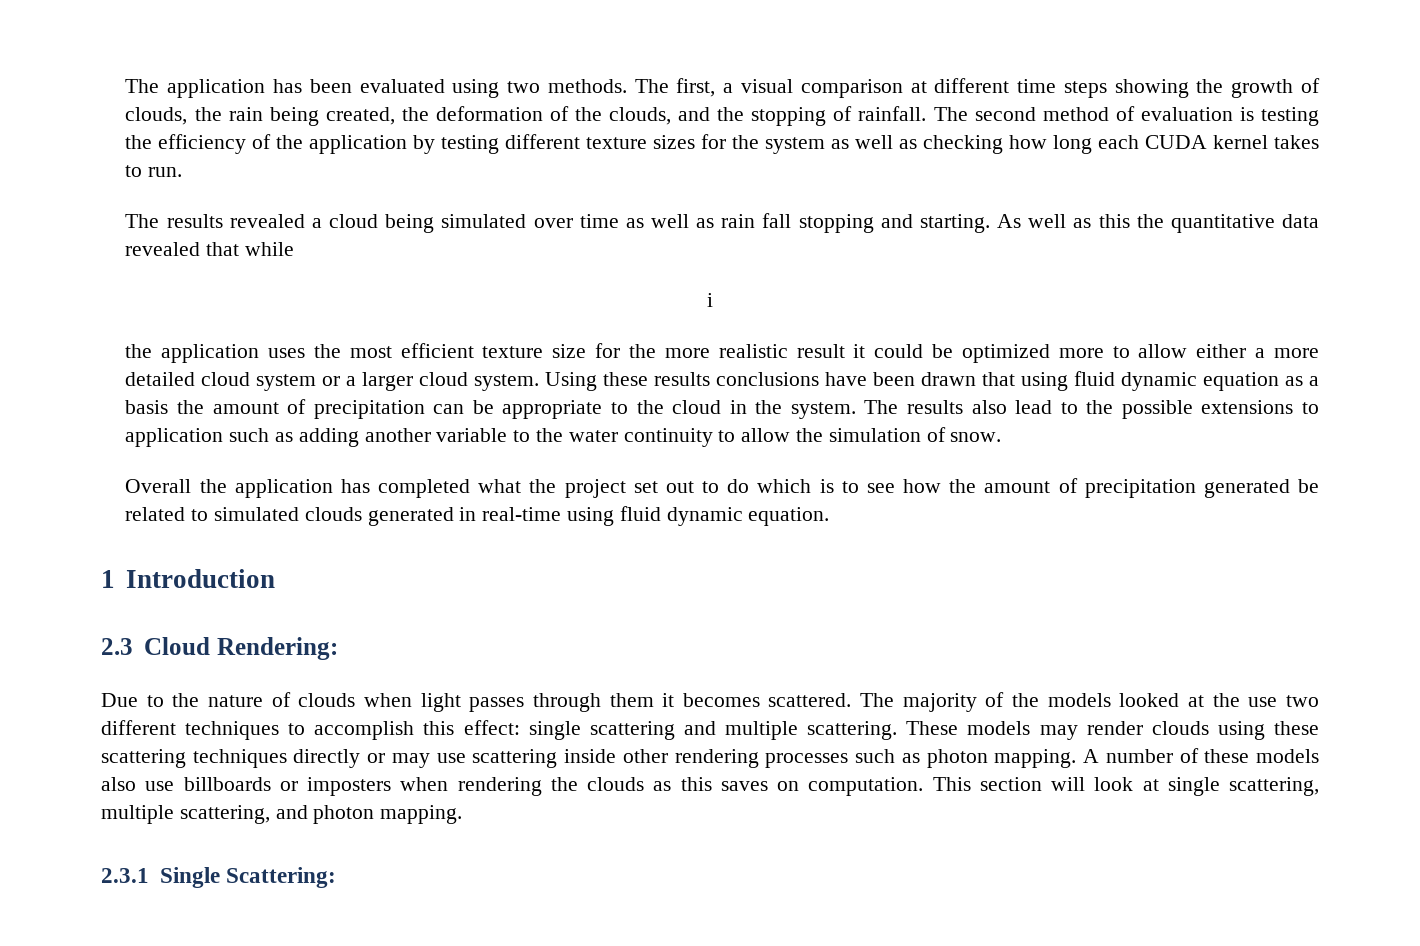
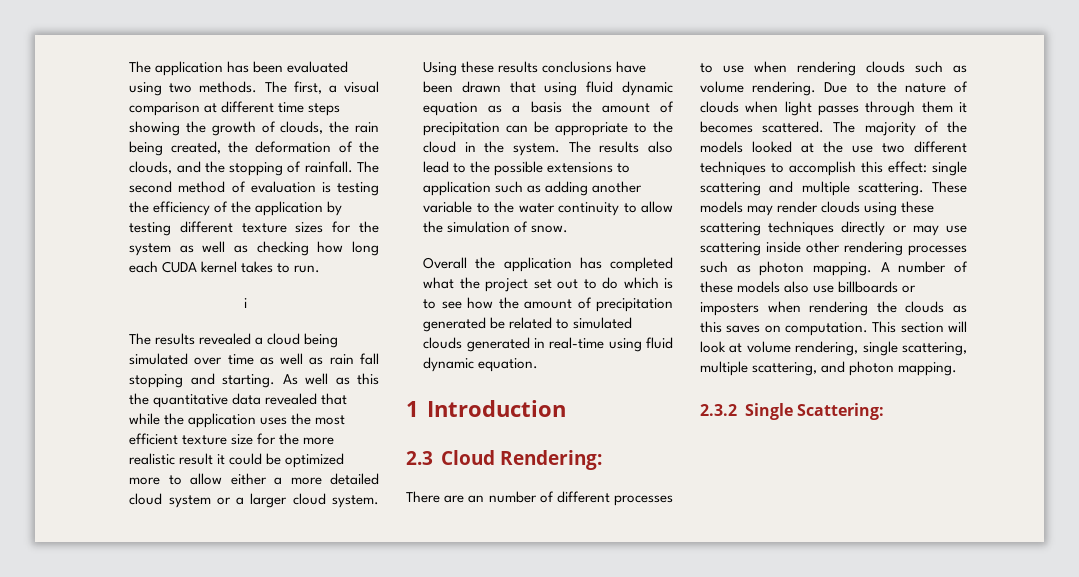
(183, 172) none -> [244,298,247,308] // i
[707,293,713,307] // i // -> (161, 419) none
(338, 648) none -> [406,491,673,506] [700,61,967,76] [700,81,817,96] There are an number of different processes to use when rendering clouds such as volume rendering.
(1159, 785) none -> [746,341,859,356] volume rendering,
[101,868,149,883] 2.3.1 -> [700,404,737,416] 2.3.2

